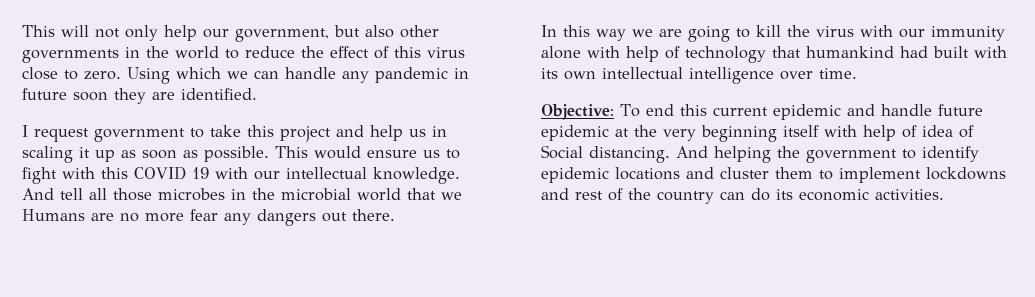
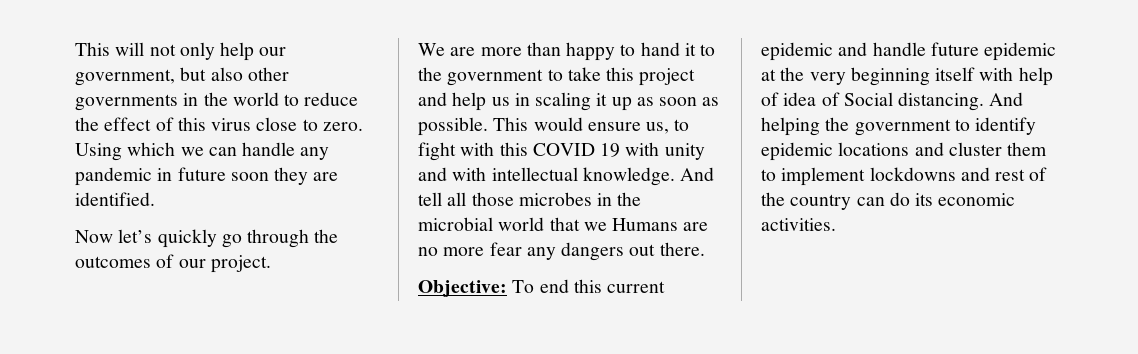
[22,125,89,142] I request -> [75,229,339,248] [75,254,271,273] [418,42,716,61] [418,67,442,81] Now let’s quickly go through the outcomes of our project. // We are more than happy to hand it to the
[423,150,440,158] us -> [646,122,670,134] us,
[254,171,280,180] our -> [664,143,705,160] [418,167,487,181] unity and with
[541,25,1005,42] [541,46,1007,63] [541,67,857,84] // In this way we are going to kill the virus with our immunity alone with help of technology that humankind had built with its own intellectual intelligence over time. -> (705, 249) none

